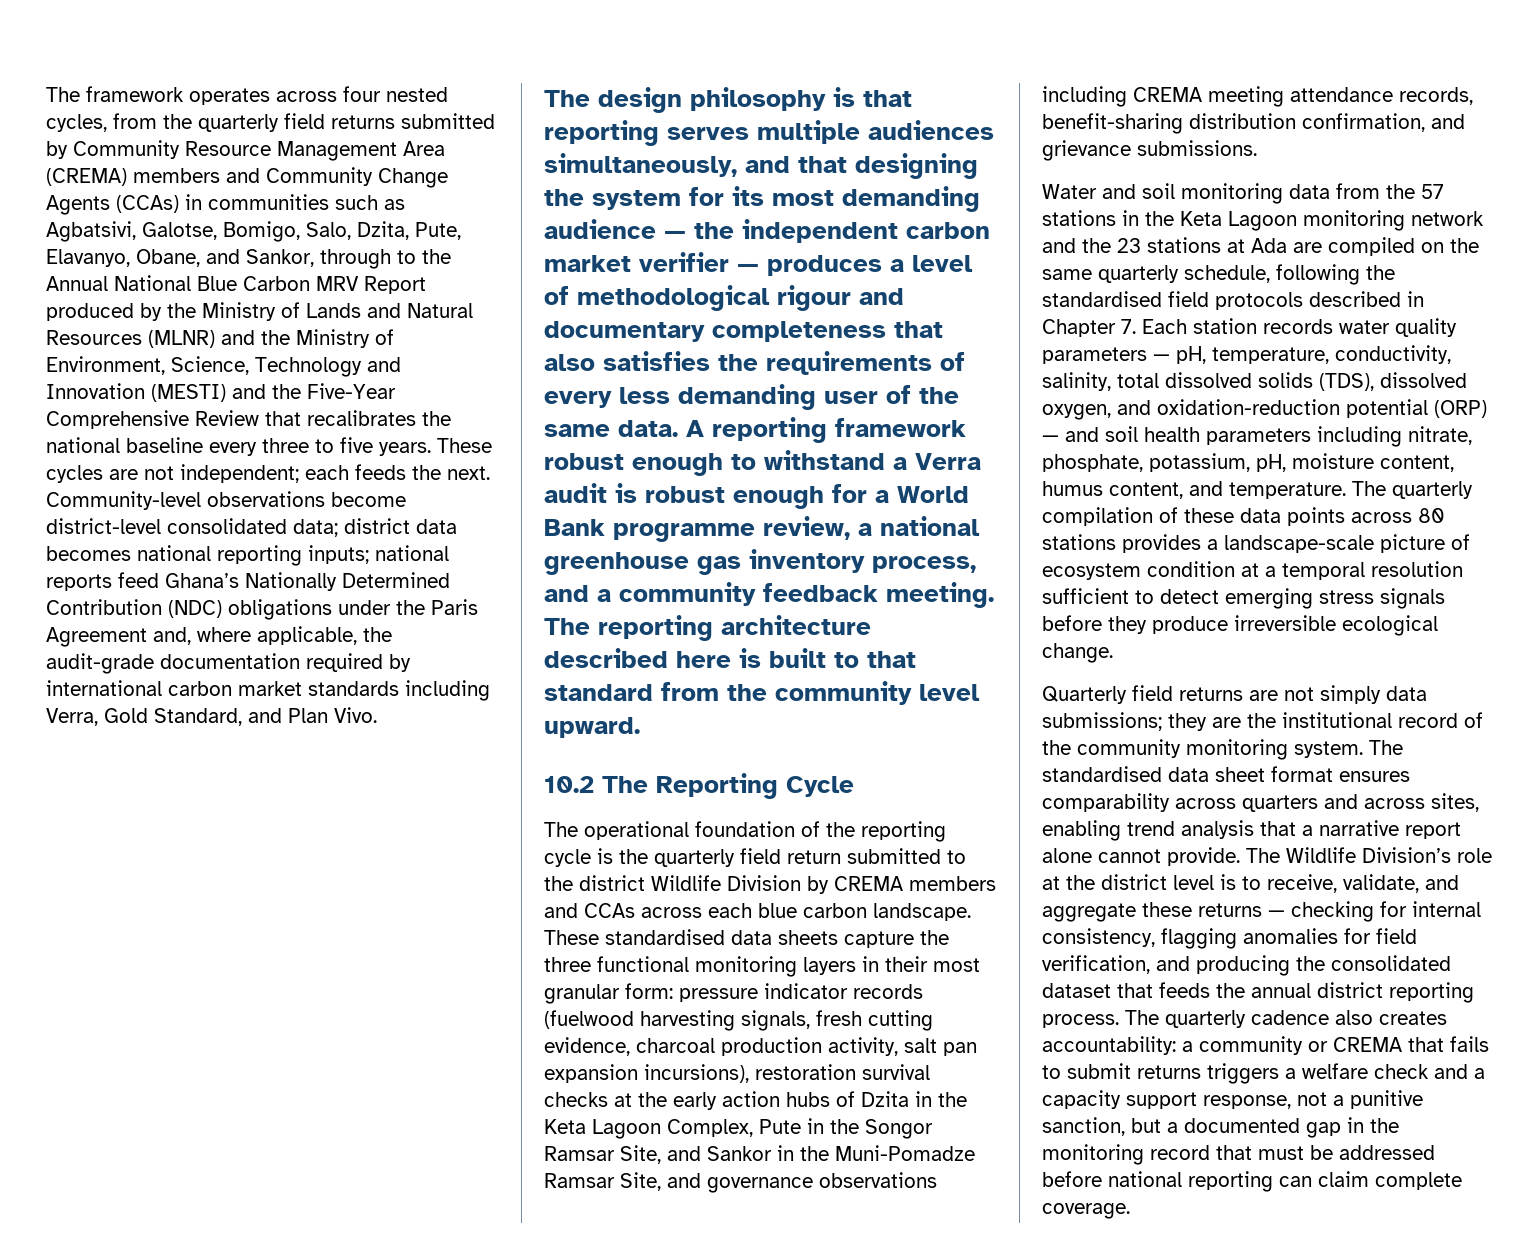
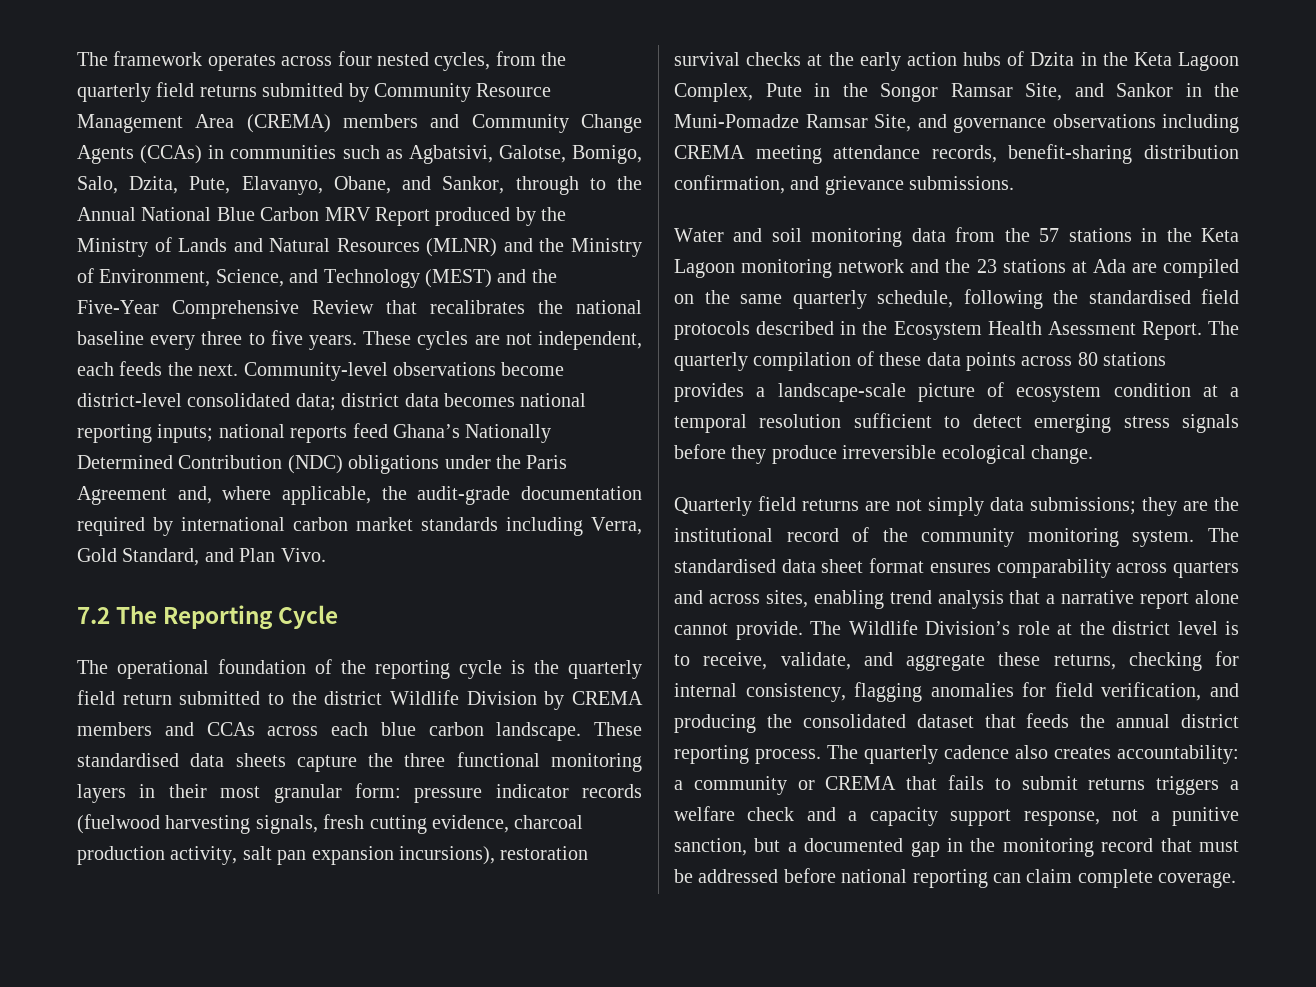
[255,357,401,377] [46,383,226,402] Technology and Innovation (MESTI) -> [289,269,492,288] and Technology (MEST)
[180,464,299,483] independent; -> [538,331,642,350] independent,
[544,87,912,113] [544,120,994,146] [544,153,978,179] [544,186,980,212] [544,219,990,243] [544,252,973,276] [544,285,904,311] [544,321,943,342] [544,351,965,375] [544,384,959,410] [544,417,966,443] [544,450,981,476] [544,483,969,509] [544,516,980,542] [544,549,976,575] [544,582,994,608] [544,615,871,641] [544,648,916,668] [544,681,980,705] [544,717,640,738] [544,776,594,793] The design philosophy is that reporting serves multiple audiences simultaneously, and that designing the system for its most demanding audience — the independent carbon market verifier — produces a level of methodological rigour and documentary completeness that also satisfies the requirements of every less demanding user of the same data. A reporting framework robust enough to withstand a Verra audit is robust enough for a World Bank programme review, a national greenhouse gas inventory process, and a community feedback meeting. The reporting architecture described here is built to that standard from the community level upward. // 10.2 -> [77,607,110,624] 7.2
[1042,318,1457,337] [1042,345,1451,364] [1042,372,1467,391] [1042,399,1487,420] [1042,426,1472,447] [1042,453,1454,472] [1042,481,1346,499] Chapter 7. Each station records water quality parameters — pH, temperature, conductivity, salinity, total dissolved solids (TDS), dissolved oxygen, and oxidation-reduction potential (ORP) — and soil health parameters including nitrate, phosphate, potassium, pH, moisture content, humus content, and temperature. -> [862,321,1202,340] the Ecosystem Health Asessment Report.
[1198,903,1285,917] returns — -> [1053,654,1116,670] returns,

